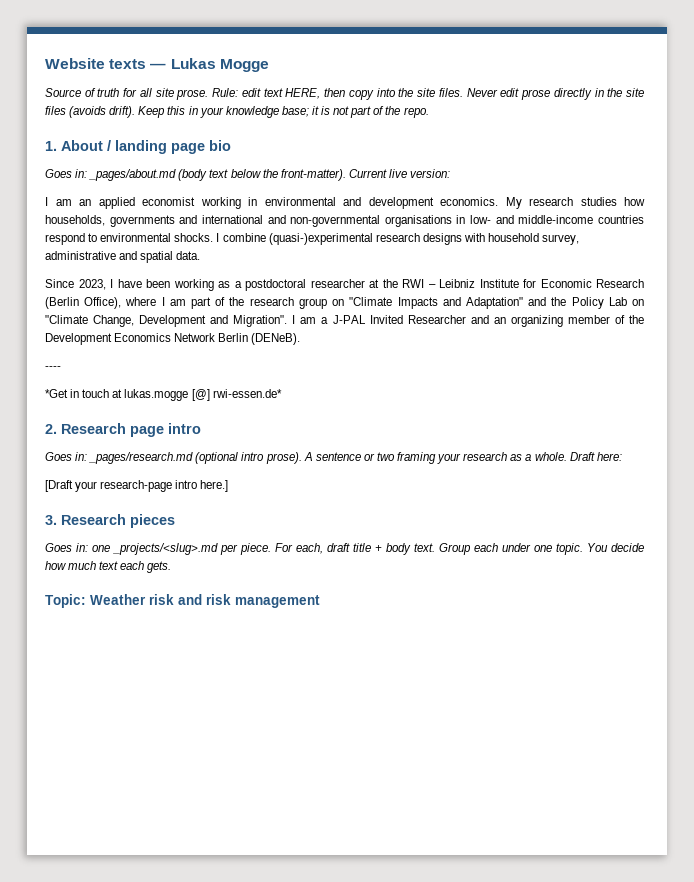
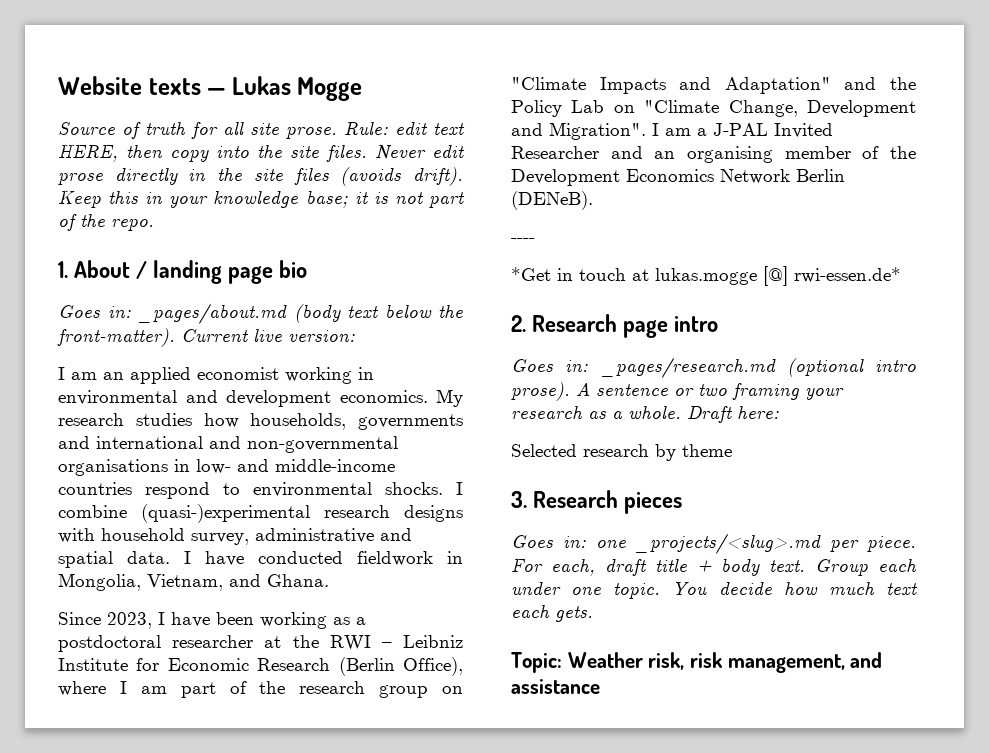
(201, 255) none -> [184,551,463,566] [58,573,329,591] I have conducted fieldwork in Mongolia, Vietnam, and Ghana.
[510,315,563,327] organizing -> [687,146,773,163] organising
[45,480,229,492] [Draft your research-page intro here.] -> [511,444,732,461] Selected research by theme
[149,594,320,608] risk and risk management -> [648,652,883,673] [511,679,600,694] risk, risk management, and assistance

